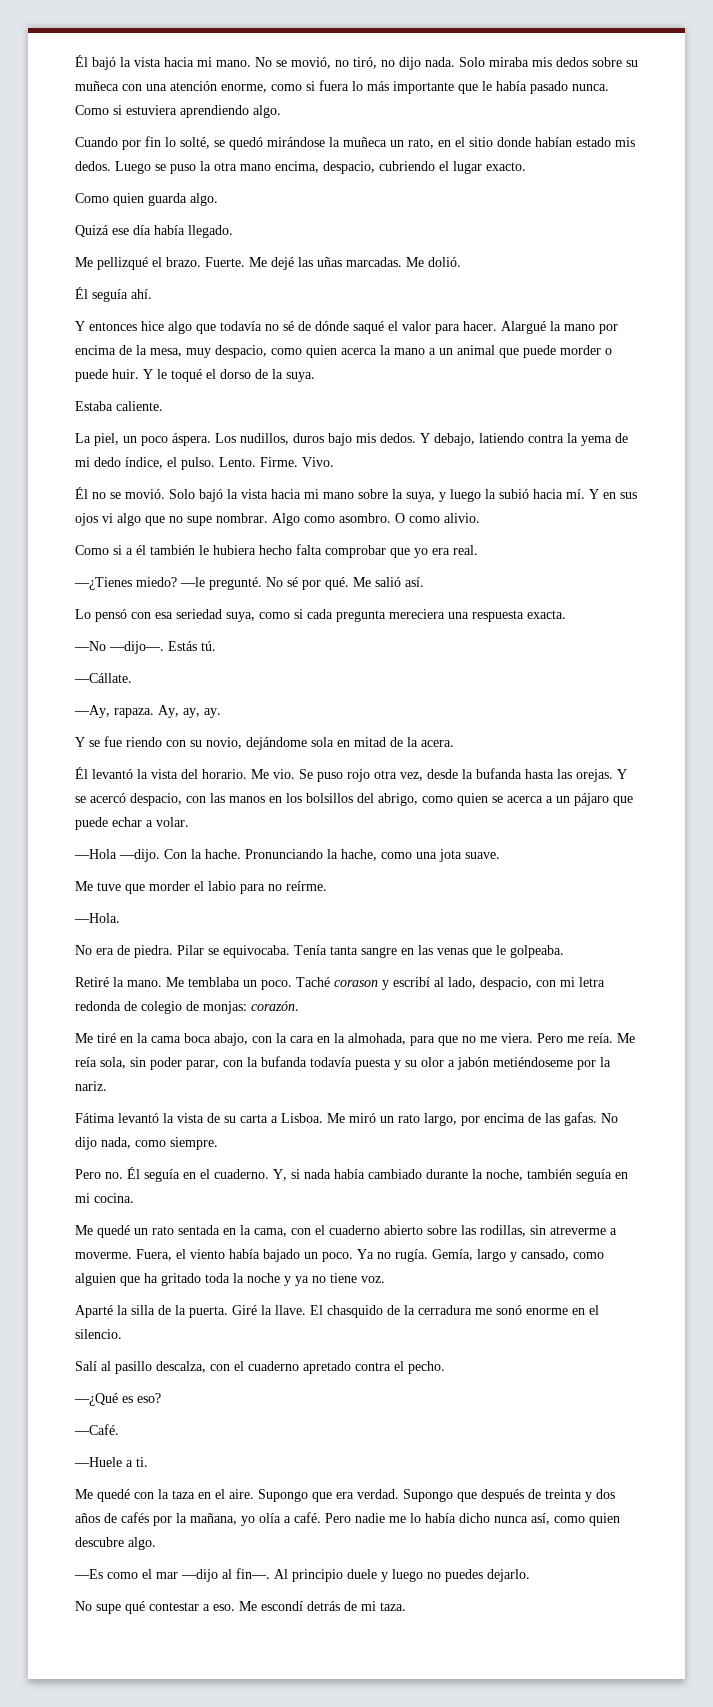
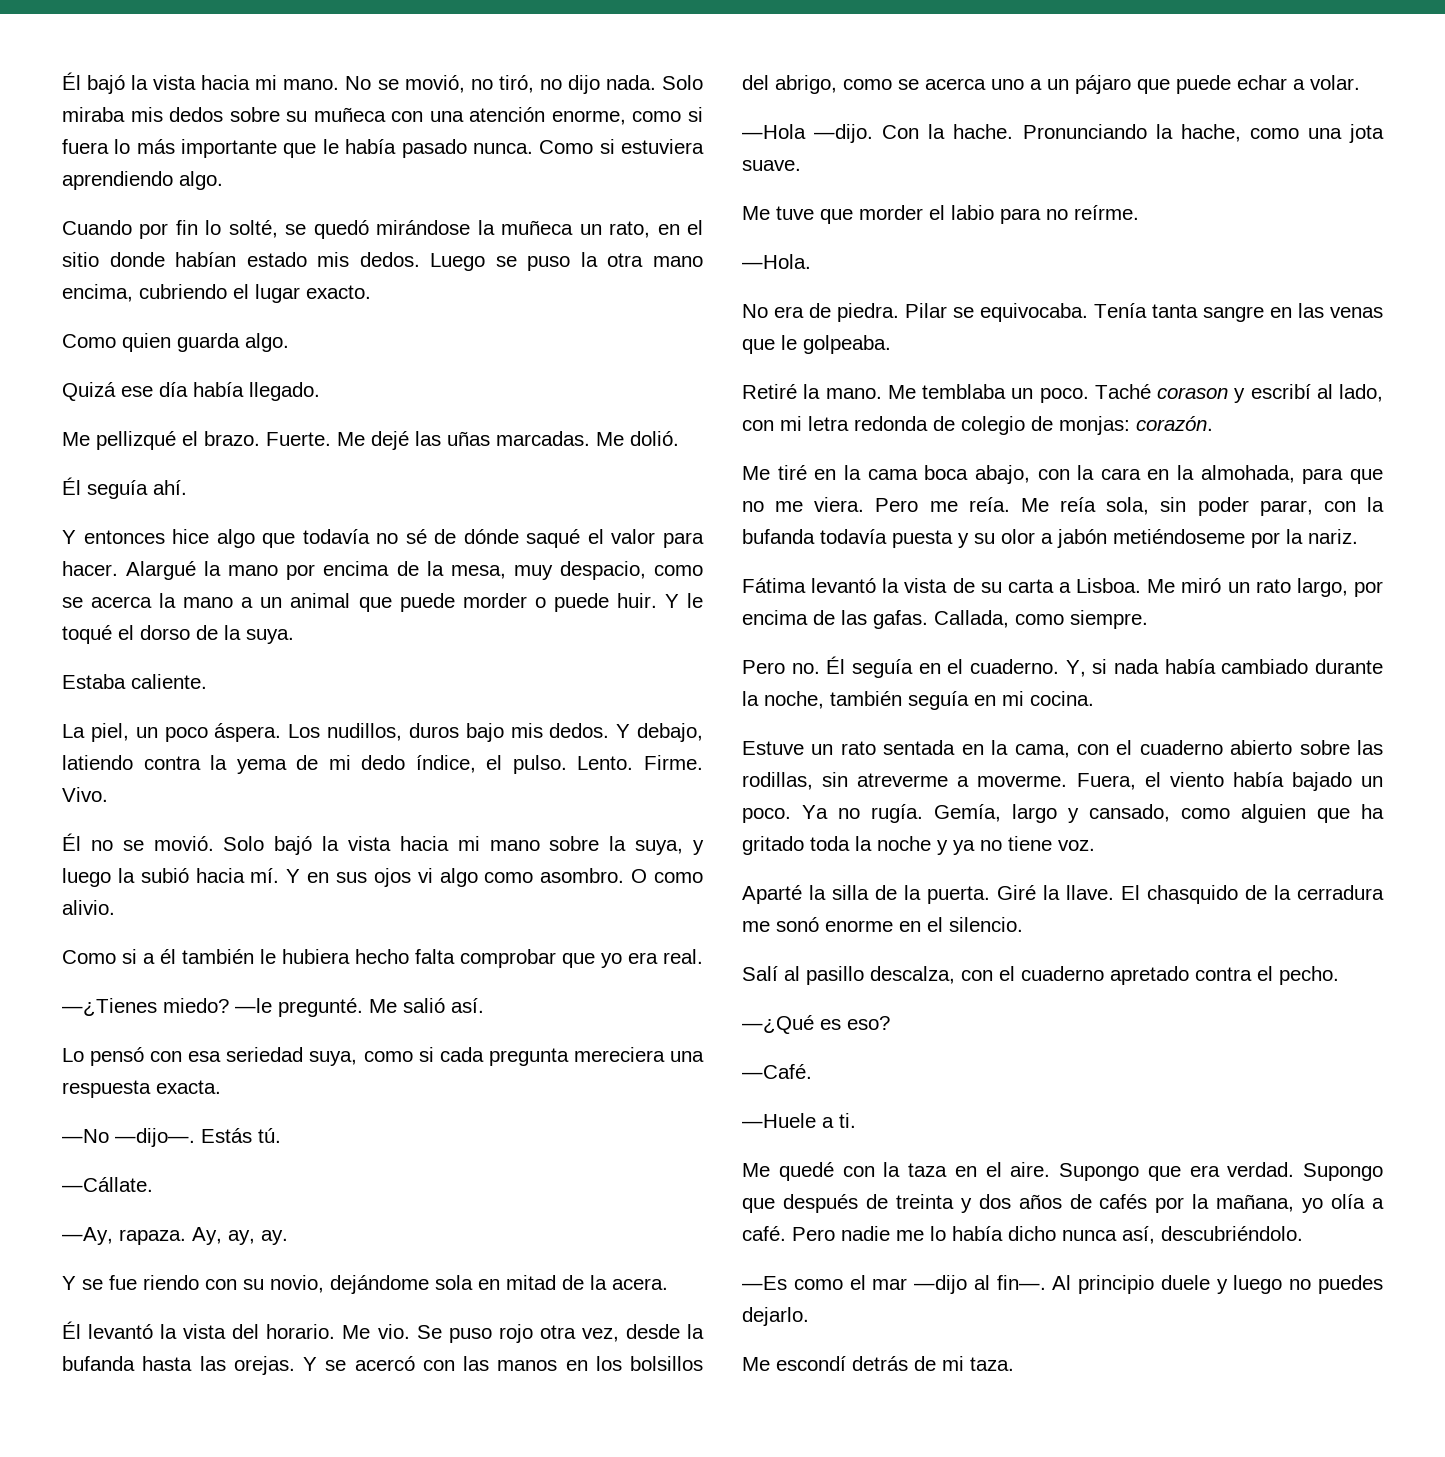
[323,161,375,174] despacio, -> (133, 293) none
[306,345,337,358] quien -> [62,597,83,608] se
[145,513,300,526] que no supe nombrar. Algo -> (478, 877) none
[266,577,349,590] No sé por qué. -> (363, 1007) none
[130,793,182,806] despacio, -> (415, 1363) none
[457,793,543,806] quien se acerca -> [898,78,1024,90] se acerca uno
[480,977,532,990] despacio, -> (1383, 393) none
[601,1113,618,1123] [75,1137,131,1150] No dijo nada, -> [934,610,1009,628] Callada,
[75,1225,130,1238] Me quedé -> [742,741,804,755] Estuve
[554,1513,620,1526] [75,1537,156,1550] como quien descubre algo. -> [1161,1226,1303,1241] descubriéndolo.
[75,1601,235,1614] No supe qué contestar a eso. -> (809, 1316) none

